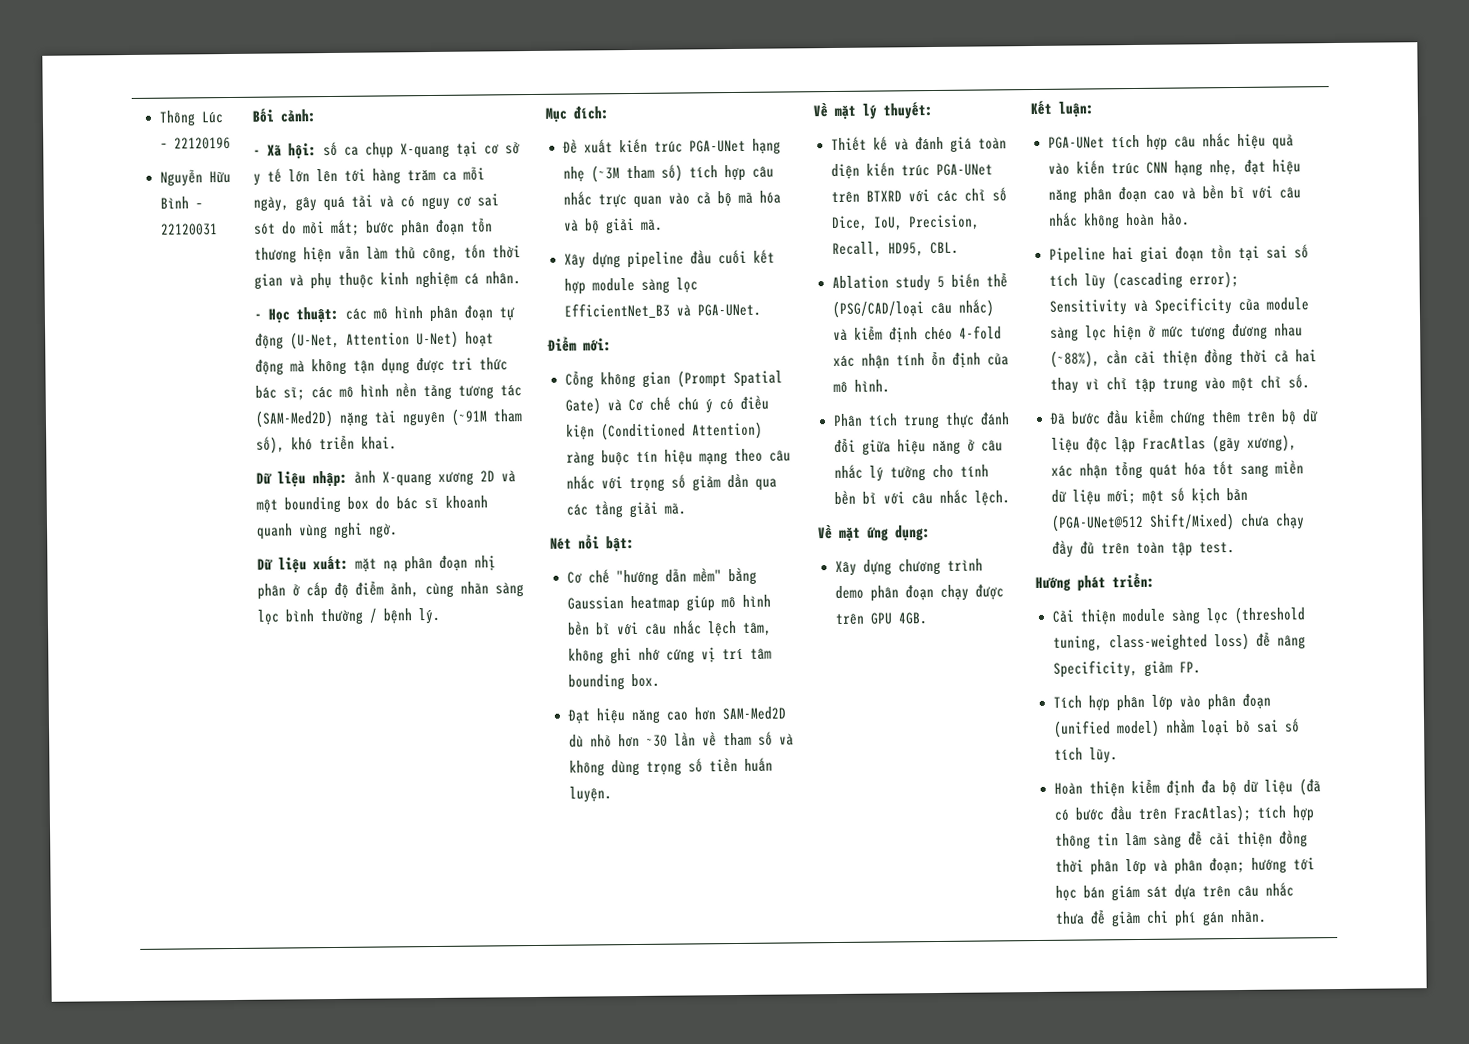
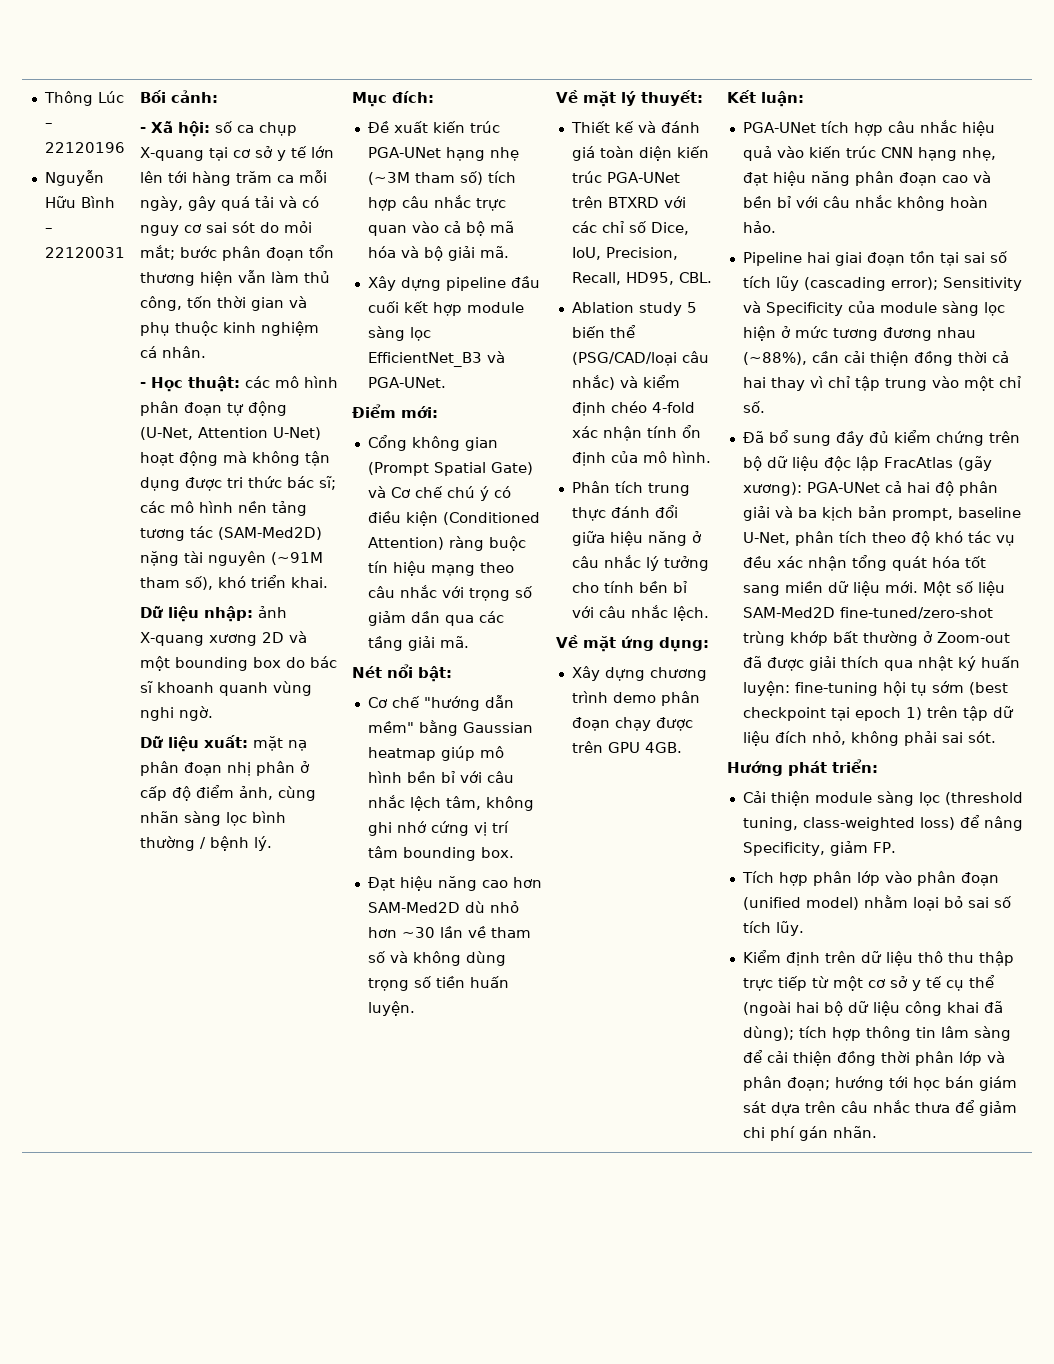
[1070,410,1129,425] bước đầu -> [769,430,890,446] bổ sung đầy đủ
[1210,409,1241,424] thêm -> (985, 438) none
[1246,434,1297,452] xương), -> [743,481,999,496] [743,506,1022,521] [743,531,1016,546] [743,556,773,568] xương): PGA-UNet cả hai độ phân giải và ba kịch bản prompt, baseline U-Net, phân tích theo độ khó tác vụ đều
[1106,487,1248,505] [1050,513,1305,532] [1051,540,1235,558] mới; một số kịch bản (PGA-UNet@512 Shift/Mixed) chưa chạy đầy đủ trên toàn tập test. -> [885,581,1006,596] [743,607,994,619] [743,631,1011,646] [743,656,1021,671] [743,681,1009,696] [743,706,1015,721] [743,731,997,746] mới. Một số liệu SAM-Med2D fine-tuned/zero-shot trùng khớp bất thường ở Zoom-out đã được giải thích qua nhật ký huấn luyện: fine-tuning hội tụ sớm (best checkpoint tại epoch 1) trên tập dữ liệu đích nhỏ, không phải sai sót.
[1053,778,1321,797] [1053,804,1252,823] Hoàn thiện kiểm định đa bộ dữ liệu (đã có bước đầu trên FracAtlas); -> [743,950,1015,966] [743,975,996,991] [743,1001,1004,1016] [743,1026,795,1041] Kiểm định trên dữ liệu thô thu thập trực tiếp từ một cơ sở y tế cụ thể (ngoài hai bộ dữ liệu công khai đã dùng);

